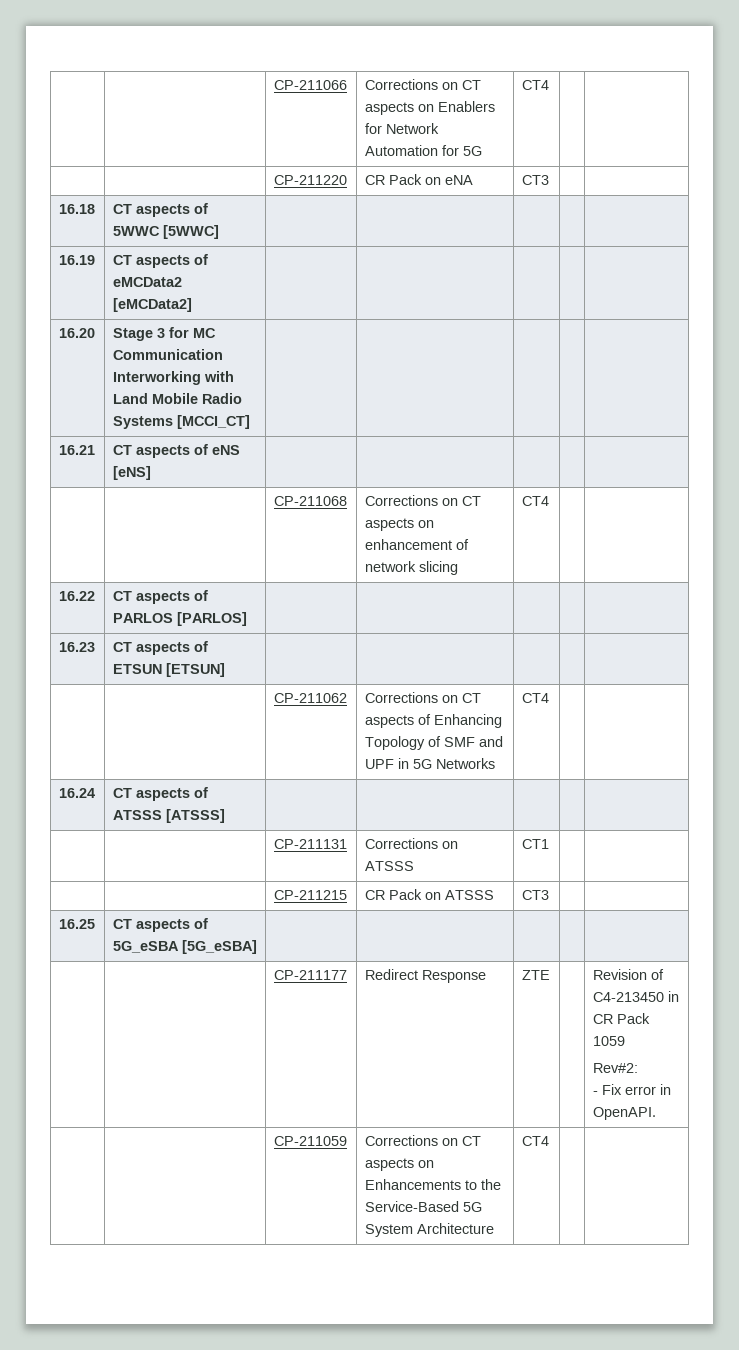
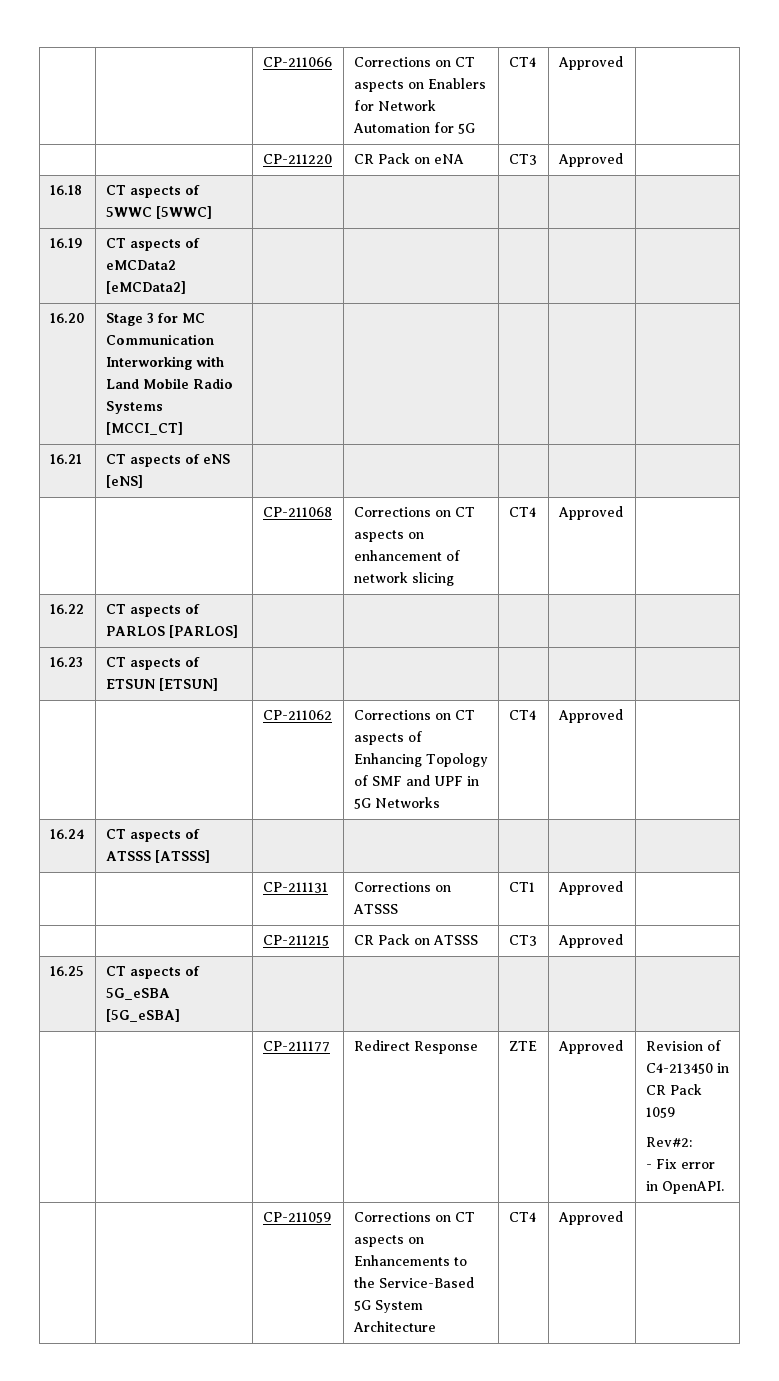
(549, 85) none -> [557,56,623,70] Approved
(549, 180) none -> [557,153,623,167] Approved
(549, 501) none -> [557,506,623,520] Approved
(549, 698) none -> [557,709,623,723] Approved
(549, 844) none -> [557,881,623,895] Approved
(549, 895) none -> [557,934,623,948] Approved
(550, 975) none -> [557,1040,623,1054] Approved
(549, 1141) none -> [557,1211,623,1225] Approved

